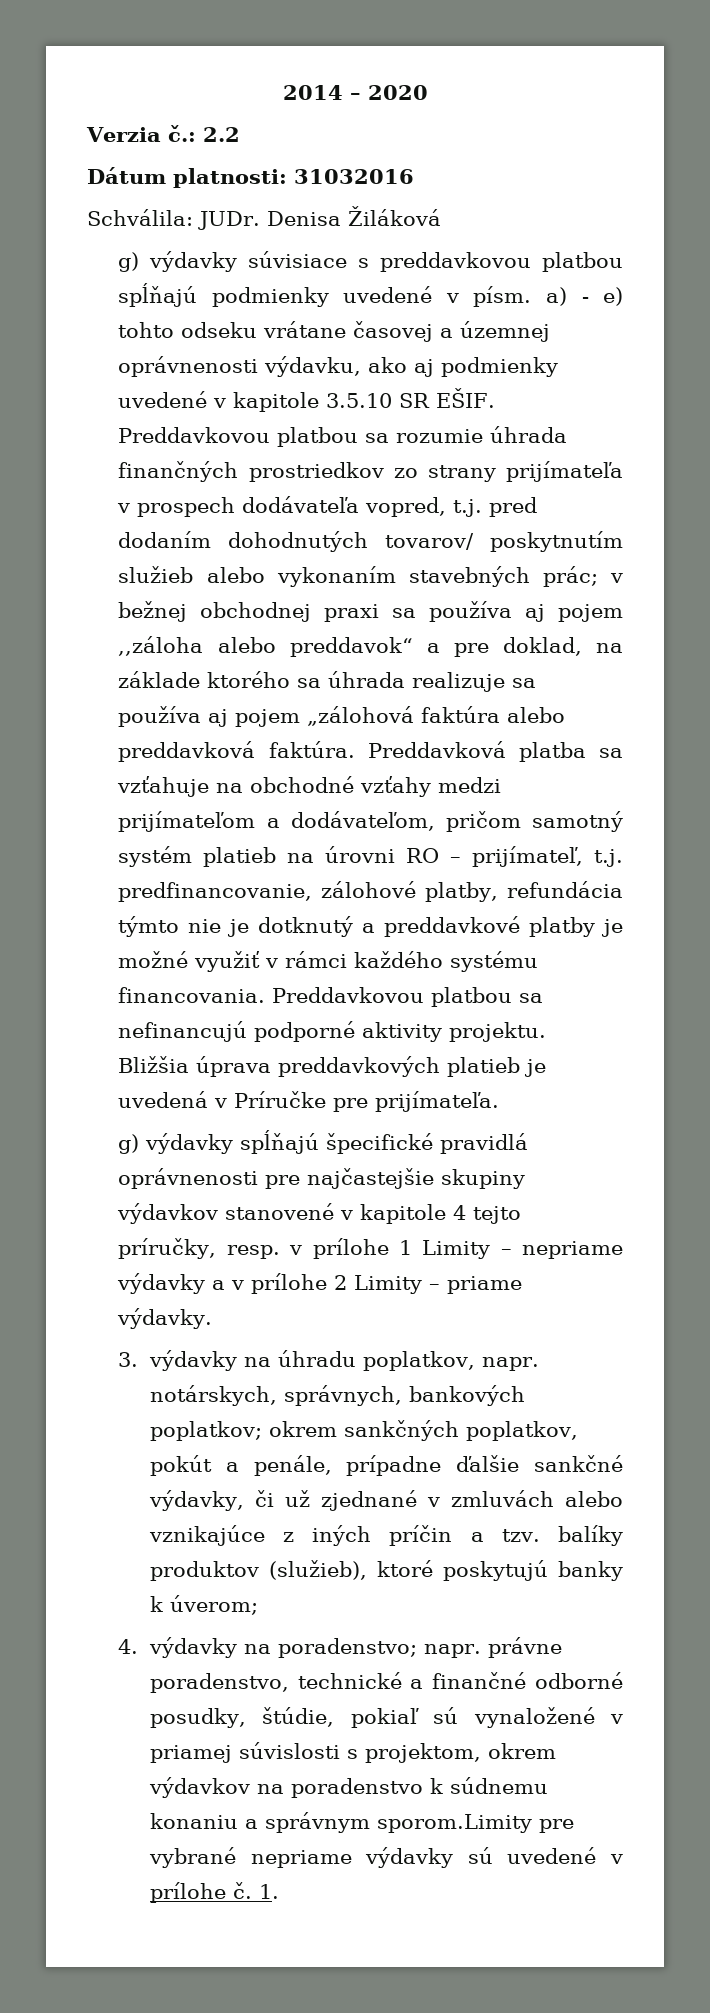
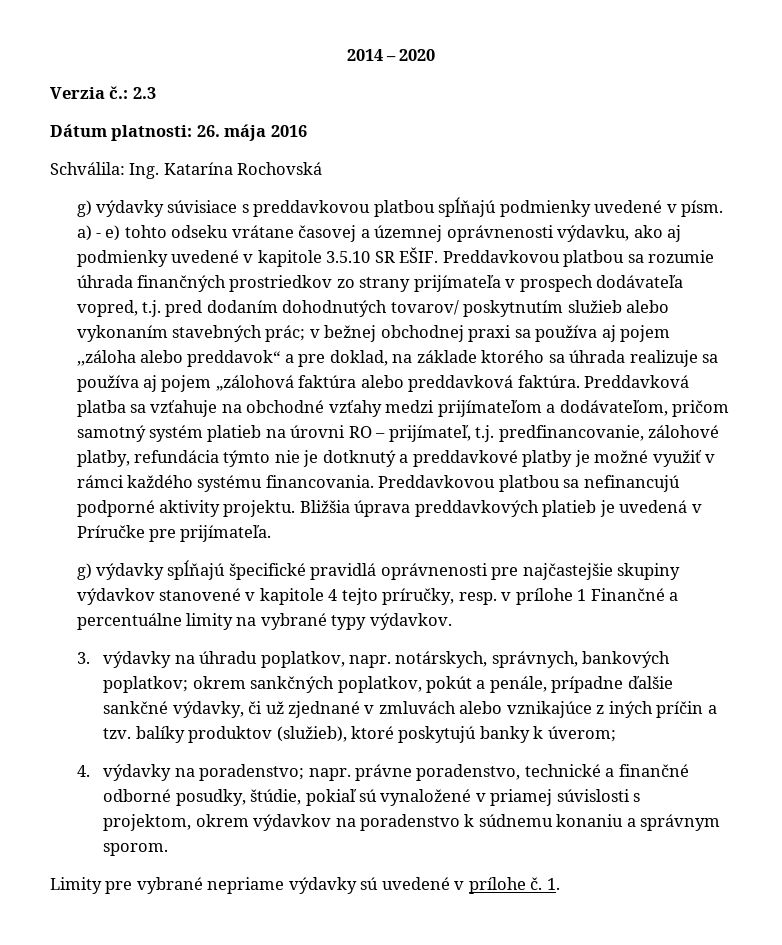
[202,127,240,142] 2.2 -> [132,87,156,99] 2.3
[294,169,414,184] [87,206,441,230] 31032016 // Schválila: JUDr. Denisa Žiláková -> [196,124,307,141] [50,162,323,179] 26. mája 2016 // Schválila: Ing. Katarína Rochovská
[422,1240,623,1259] [117,1273,523,1294] [117,1308,213,1329] Limity – nepriame výdavky a v prílohe 2 Limity – priame výdavky. -> [590,588,679,601] [76,613,452,630] Finančné a percentuálne limity na vybrané typy výdavkov.
[376,1814,532,1833] sporom.Limity -> [103,843,169,856] [50,877,102,894] sporom. // Limity

